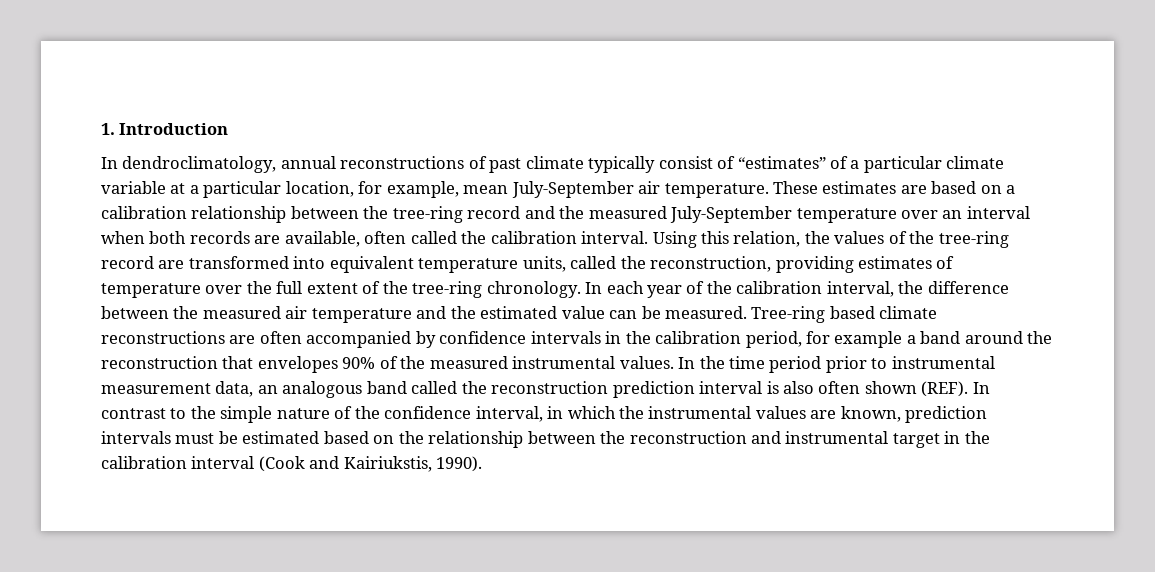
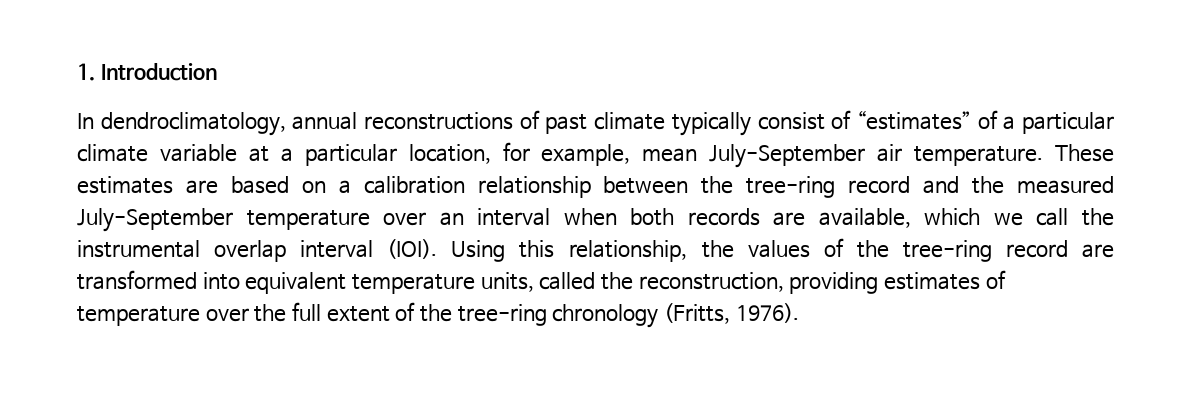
[364,231,649,244] often called the calibration interval. -> [924,208,1114,226] [77,239,438,262] which we call the instrumental overlap interval (IOI).
[733,231,801,247] relation, -> [568,240,688,262] relationship,
[486,281,1009,298] [101,306,938,323] [101,331,1053,348] [101,356,995,373] [101,381,990,398] [101,406,988,423] [101,431,990,448] [101,456,483,472] chronology. In each year of the calibration interval, the difference between the measured air temperature and the estimated value can be measured. Tree-ring based climate reconstructions are often accompanied by confidence intervals in the calibration period, for example a band around the reconstruction that envelopes 90% of the measured instrumental values. In the time period prior to instrumental measurement data, an analogous band called the reconstruction prediction interval is also often shown (REF). In contrast to the simple nature of the confidence interval, in which the instrumental values are known, prediction intervals must be estimated based on the relationship between the reconstruction and instrumental target in the calibration interval (Cook and Kairiukstis, 1990). -> [552,303,799,328] chronology (Fritts, 1976).

